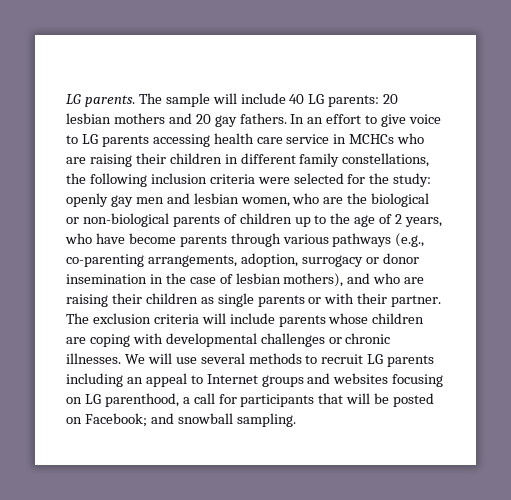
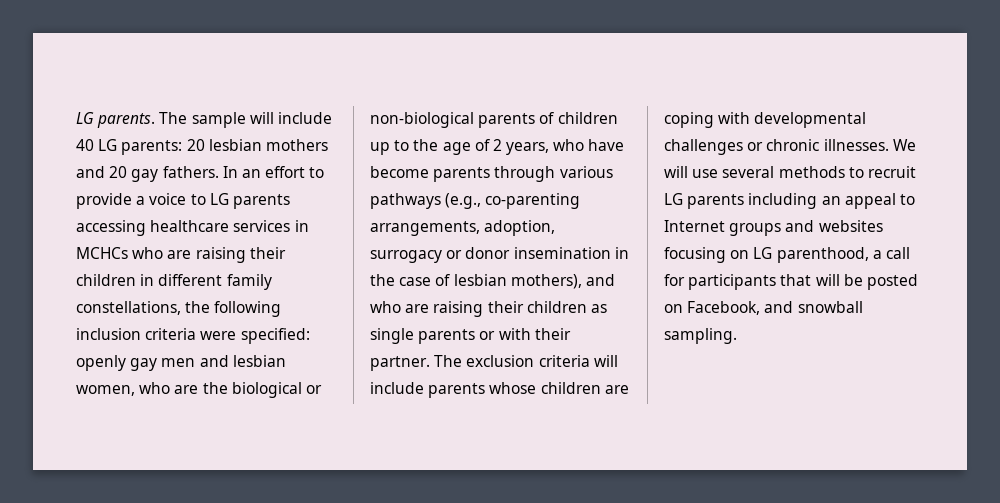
[381,114,407,127] give -> [76,193,146,209] provide a
[213,133,330,144] health care service -> [150,220,291,232] healthcare services
[293,173,432,187] selected for the study: -> [240,328,310,344] specified:
[84,413,147,427] Facebook; -> [687,301,761,315] Facebook,

